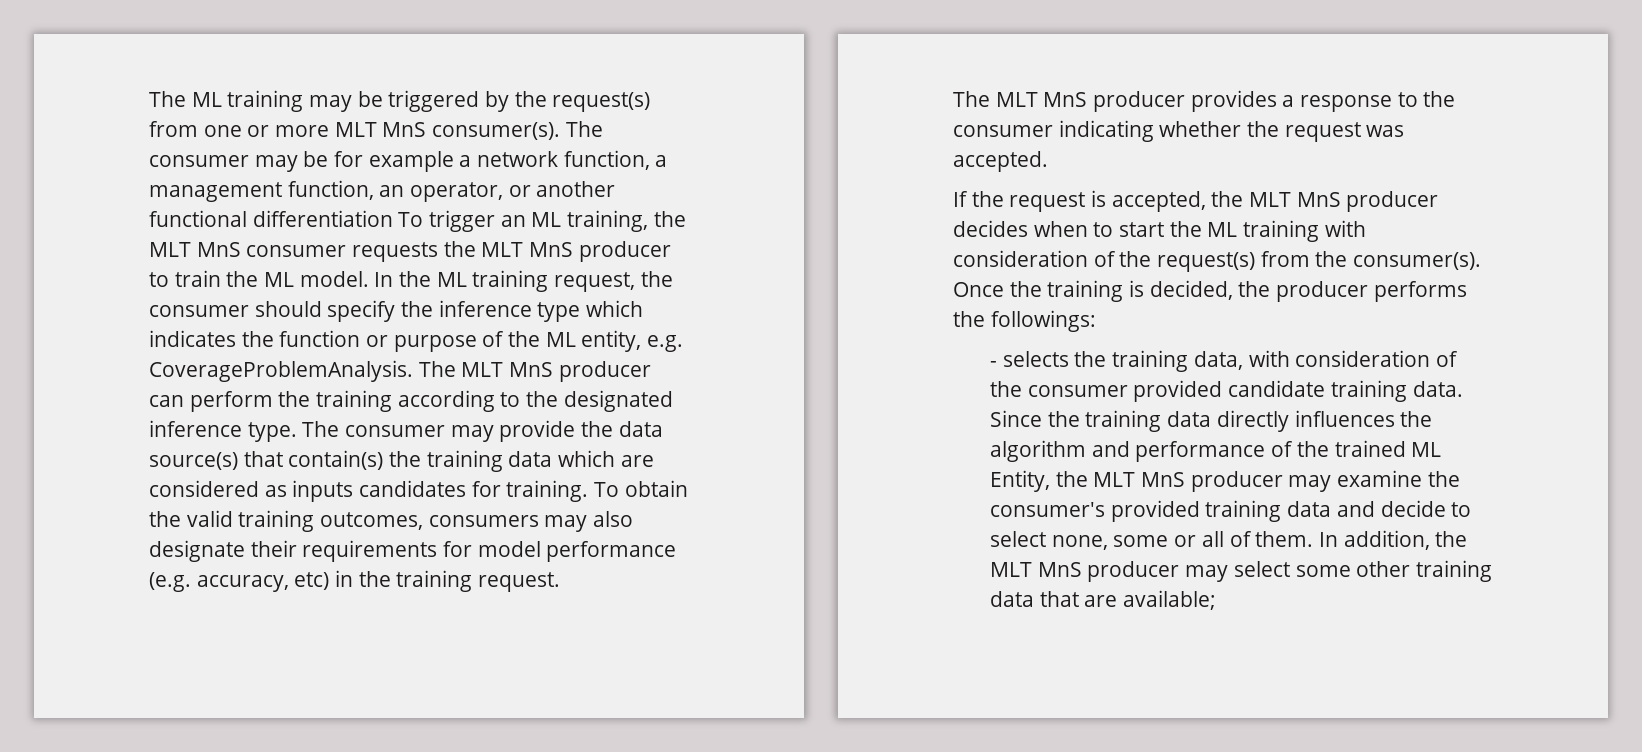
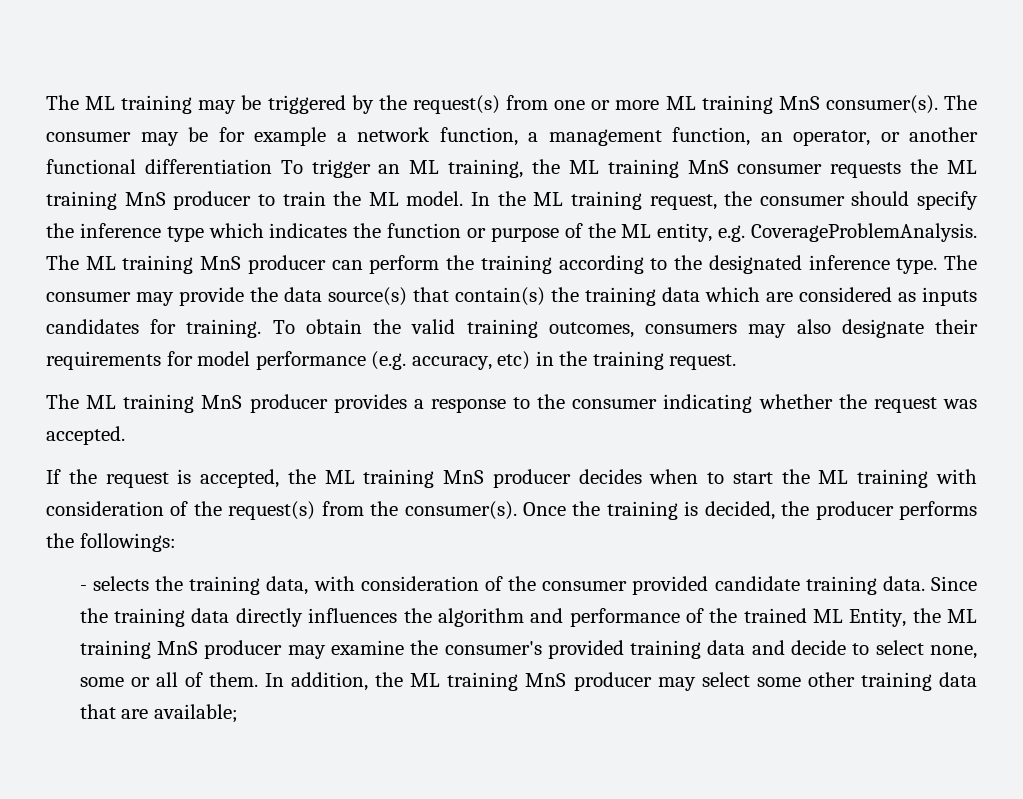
[334,122,377,137] MLT -> [665,95,773,114] ML training
[149,242,191,257] MLT -> [568,159,679,178] ML training
[481,242,524,257] MLT -> [947,160,978,174] [46,191,117,210] ML training
[461,362,504,377] MLT -> [85,255,194,274] ML training
[995,92,1038,107] MLT -> [86,394,195,413] ML training
[1249,192,1292,207] MLT -> [324,469,435,488] ML training
[1093,472,1136,487] MLT -> [946,609,977,623] [79,640,151,659] ML training
[990,562,1033,577] MLT -> [410,672,519,691] ML training

